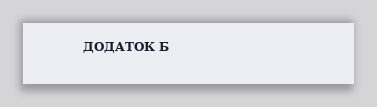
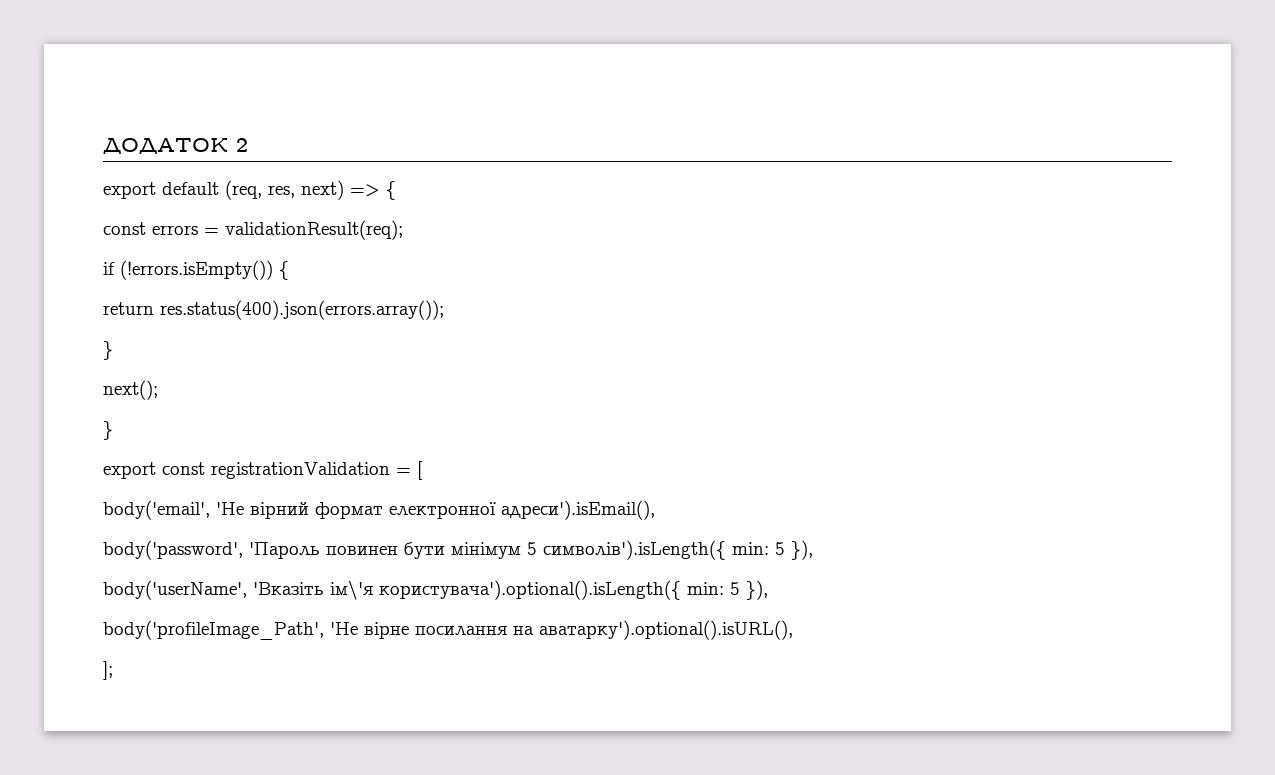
[159,42,169,51] Б -> [236,138,248,152] [103,180,396,200] [103,220,403,240] [103,260,289,280] [103,300,444,320] [103,341,113,360] [103,380,158,400] [103,421,113,440] [103,461,422,480] [103,500,655,520] [103,540,813,560] [103,580,768,600] [103,620,793,640] [103,661,113,680] 2 // export default (req, res, next) => { // const errors = validationResult(req); // if (!errors.isEmpty()) { // return res.status(400).json(errors.array()); // } // next(); // } // export const registrationValidation = [ // body('email', 'Не вірний формат електронної адреси').isEmail(), // body('password', 'Пароль повинен бути мінімум 5 символів').isLength({ min: 5 }), // body('userName', 'Вказіть ім\'я користувача').optional().isLength({ min: 5 }), // body('profileImage_Path', 'Не вірне посилання на аватарку').optional().isURL(), // ];

